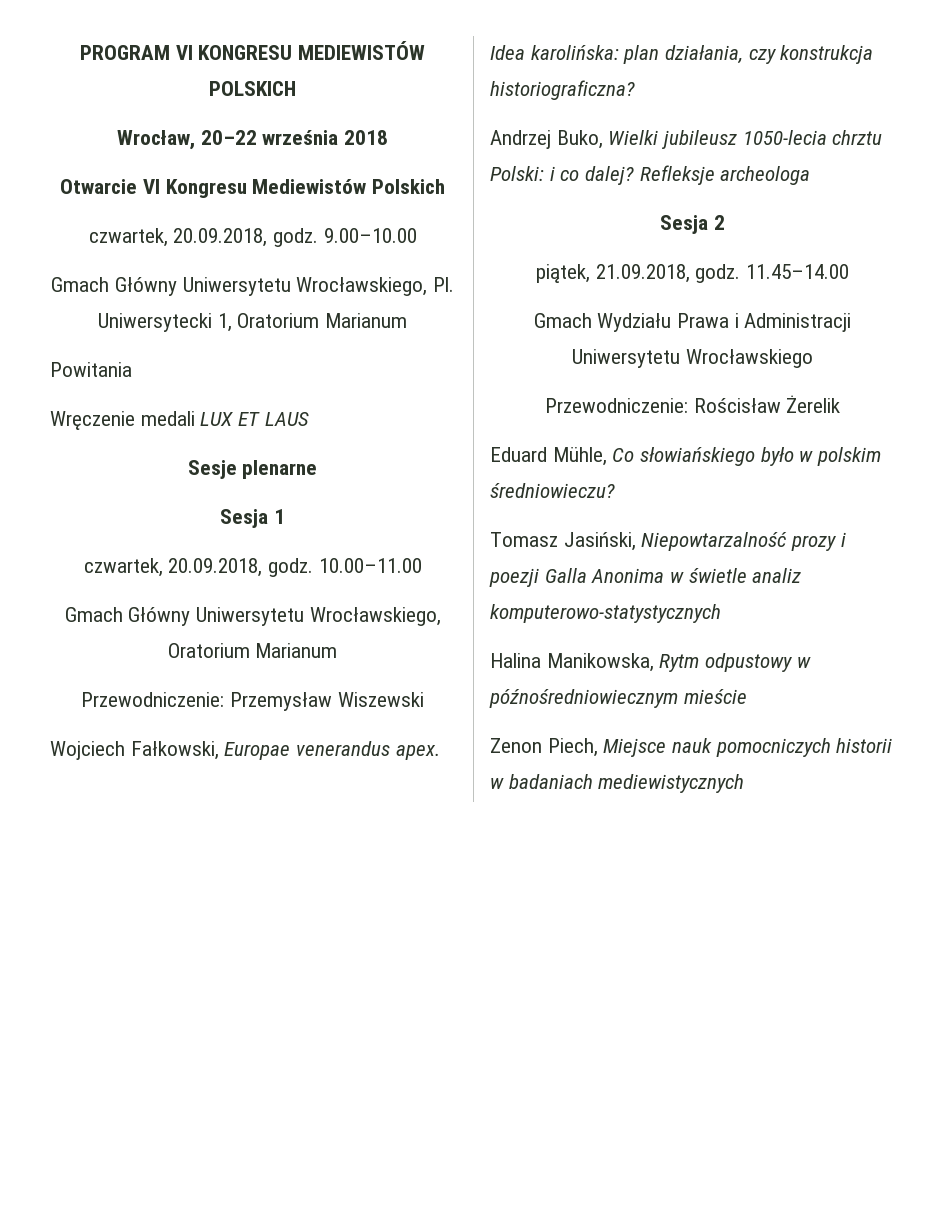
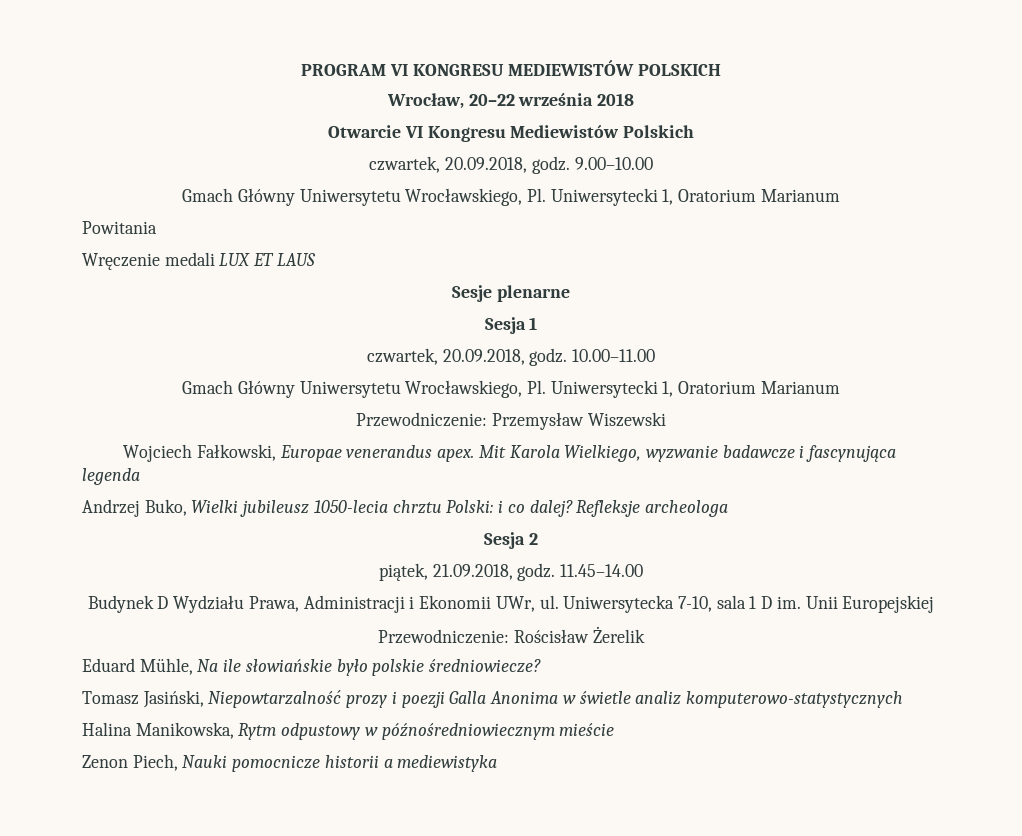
(441, 616) none -> [527,380,674,398] Pl. Uniwersytecki 1,
[490,45,874,64] [490,80,635,100] Idea karolińska: plan działania, czy konstrukcja historiograficzna? -> [478,445,897,462] [82,468,140,485] Mit Karola Wielkiego, wyzwanie badawcze i fascynująca legenda
[533,313,852,332] [572,349,813,368] Gmach Wydziału Prawa i Administracji Uniwersytetu Wrocławskiego -> [87,595,935,613] Budynek D Wydziału Prawa, Administracji i Ekonomii UWr, ul. Uniwersytecka 7-10, sala 1 D im. Unii Europejskiej
[612,447,882,466] [490,483,615,498] Co słowiańskiego było w polskim średniowieczu? -> [197,659,542,676] Na ile słowiańskie było polskie średniowiecze?
[603,738,893,757] [490,774,745,793] Miejsce nauk pomocniczych historii w badaniach mediewistycznych -> [182,755,498,772] Nauki pomocnicze historii a mediewistyka

